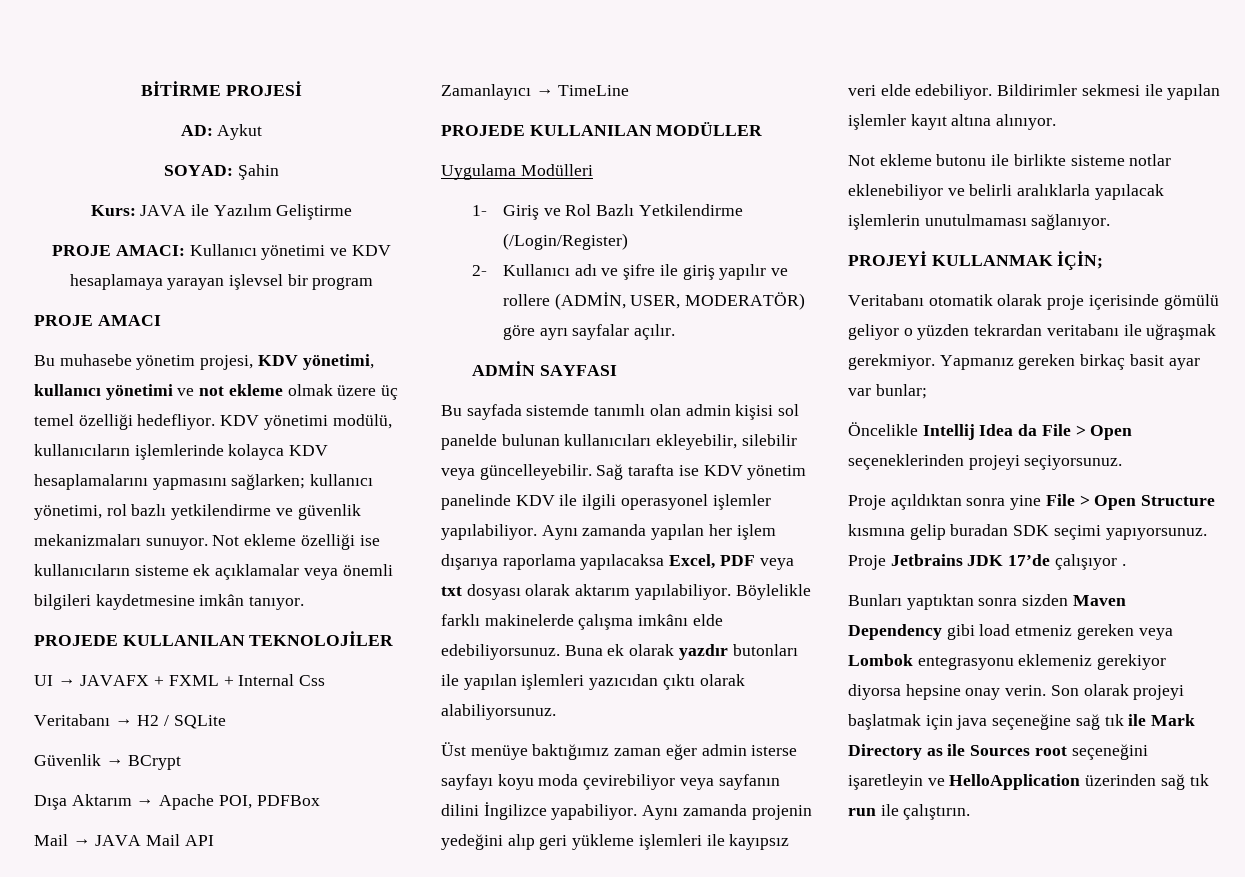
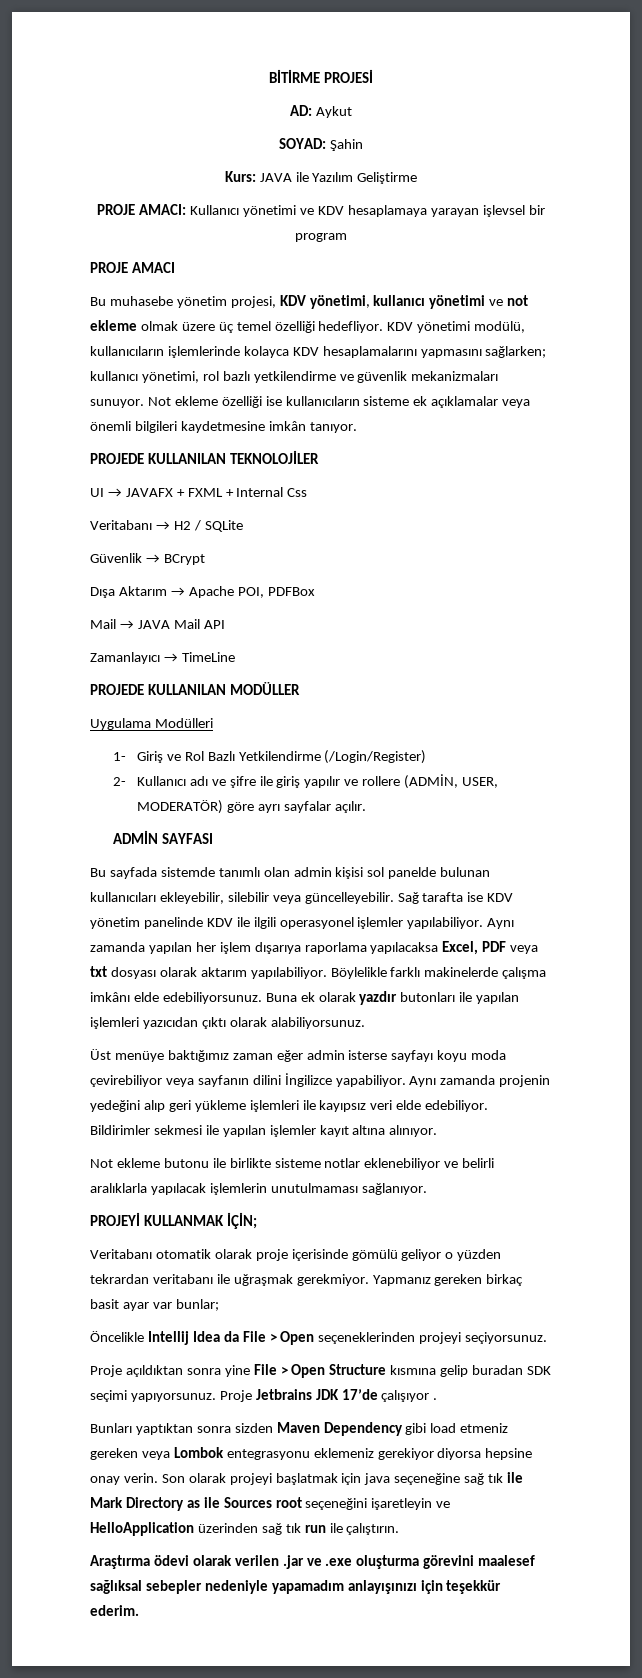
(971, 812) none -> [90,1555,536,1569] [90,1580,502,1594] [90,1605,139,1616] // Araştırma ödevi olarak verilen .jar ve .exe oluşturma görevini maalesef sağlıksal sebepler nedeniyle yapamadım anlayışınızı için teşekkür ederim.

